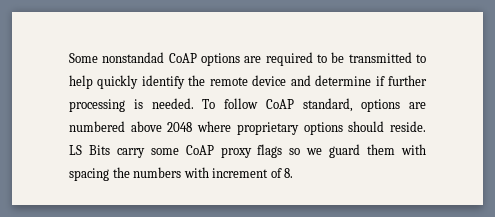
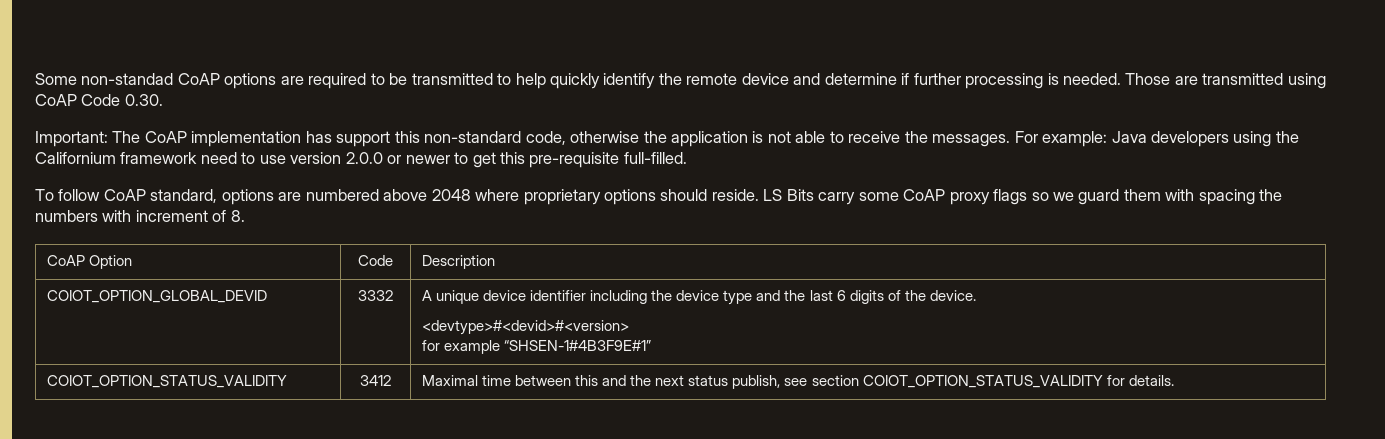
[102,52,165,63] nonstandad -> [81,73,174,85] non-standad
(194, 103) none -> [1125,73,1326,89] [35,94,163,106] [35,131,1299,147] [35,152,687,168] Those are transmitted using CoAP Code 0.30. // Important: The CoAP implementation has support this non-standard code, otherwise the application is not able to receive the messages. For example: Java developers using the Californium framework need to use version 2.0.0 or newer to get this pre-requisite full-filled. //
(294, 173) none -> [47,255,133,269] [358,255,393,266] [422,255,496,269] [47,290,268,303] [358,290,393,301] [422,290,976,305] [422,320,630,335] [422,340,652,354] [47,375,288,388] [360,375,391,386] [422,375,1174,389] // CoAP Option | Code | Description // COIOT_OPTION_GLOBAL_DEVID | 3332 | A unique device identifier including the device type and the last 6 digits of the device. // <devtype>#<devid>#<version> // for example “SHSEN-1#4B3F9E#1” // COIOT_OPTION_STATUS_VALIDITY | 3412 | Maximal time between this and the next status publish, see section COIOT_OPTION_STATUS_VALIDITY for details.

